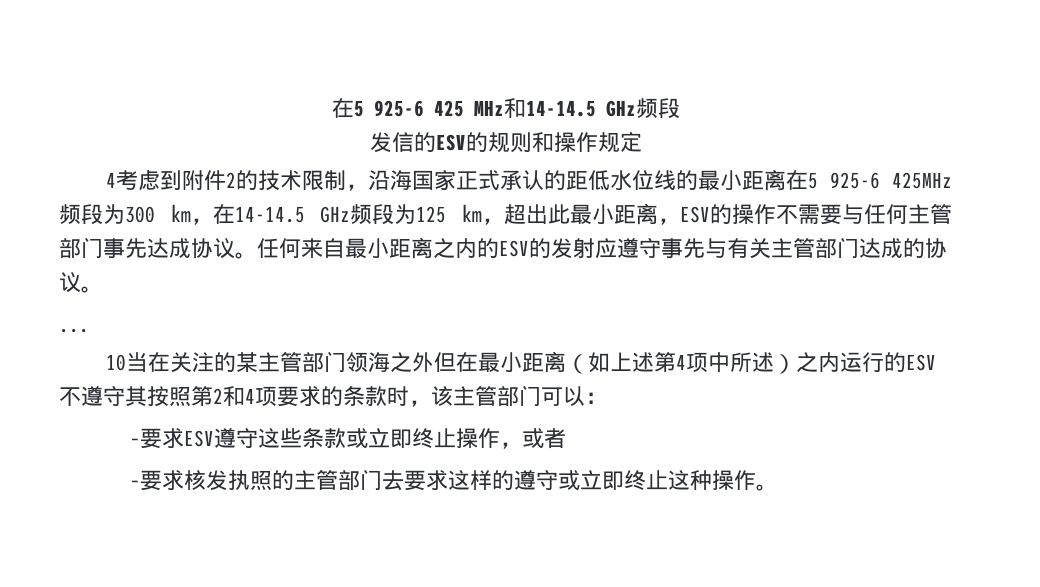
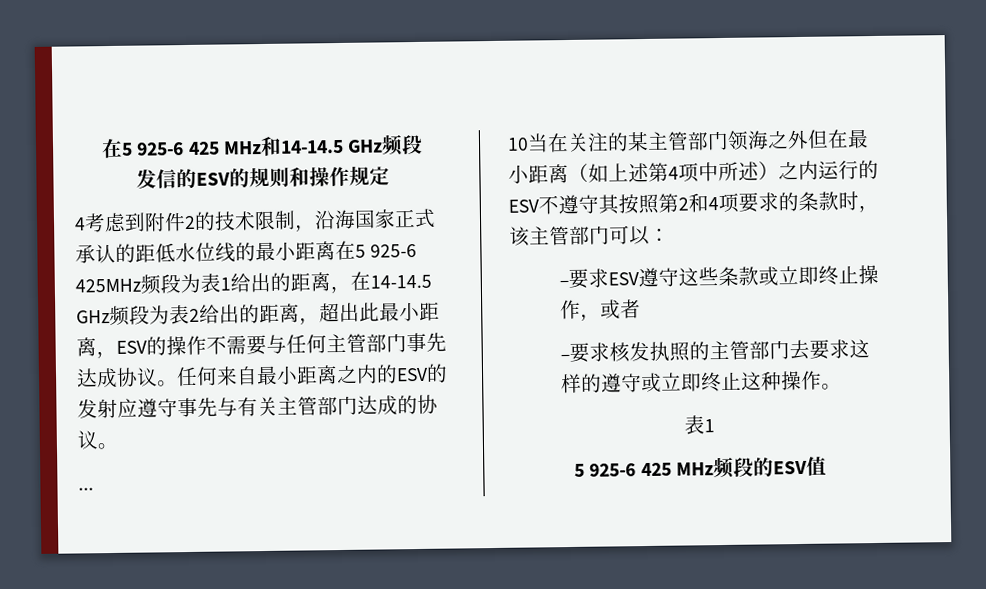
[125,204,191,223] 300 km -> [200,272,331,293] 表1给出的距离
[416,204,483,223] 125 km -> [169,303,300,325] 表2给出的距离
(779, 487) none -> [684,415,715,435] [574,456,827,479] // 表1 // 5 925-6 425 MHz频段的ESV值

